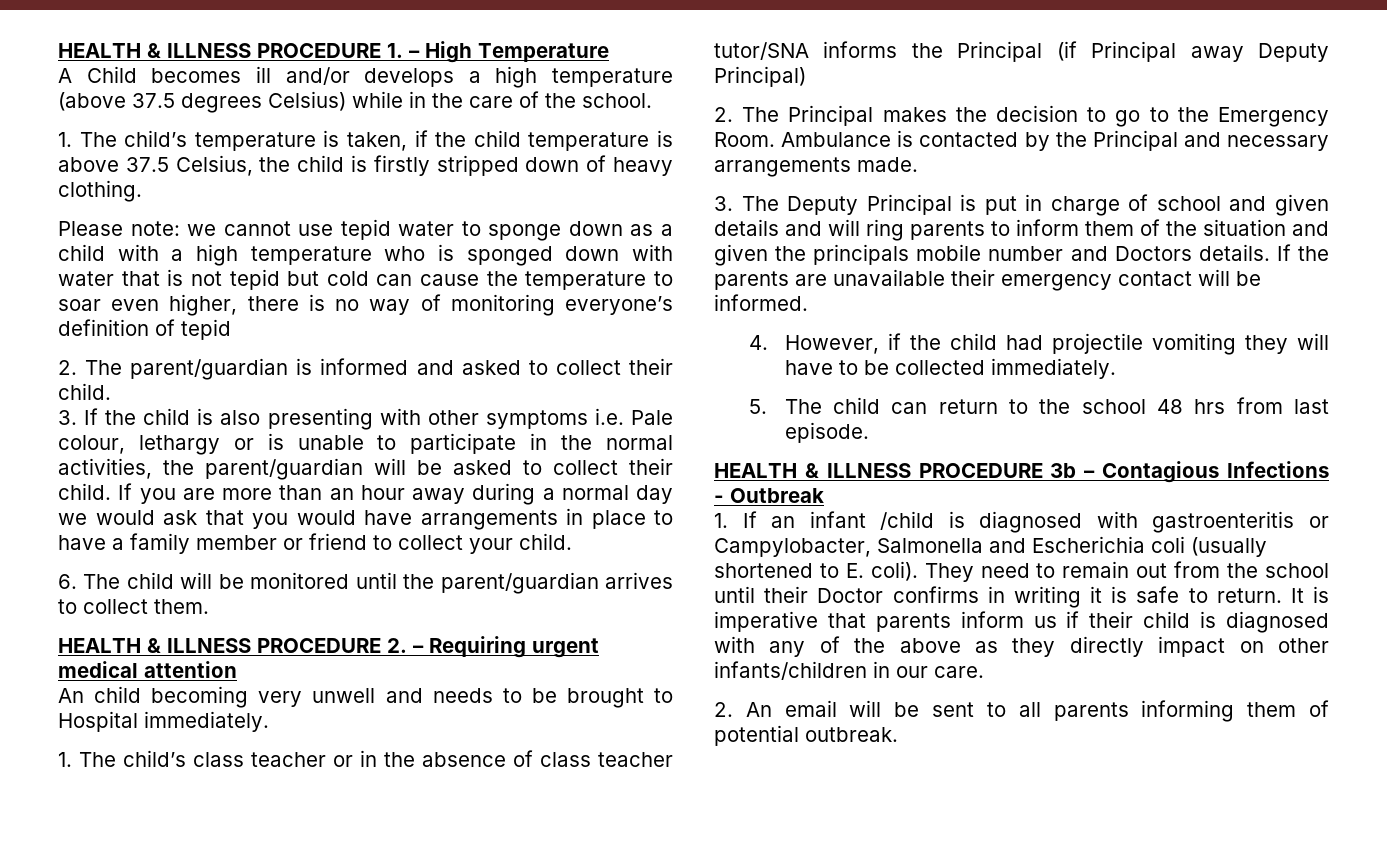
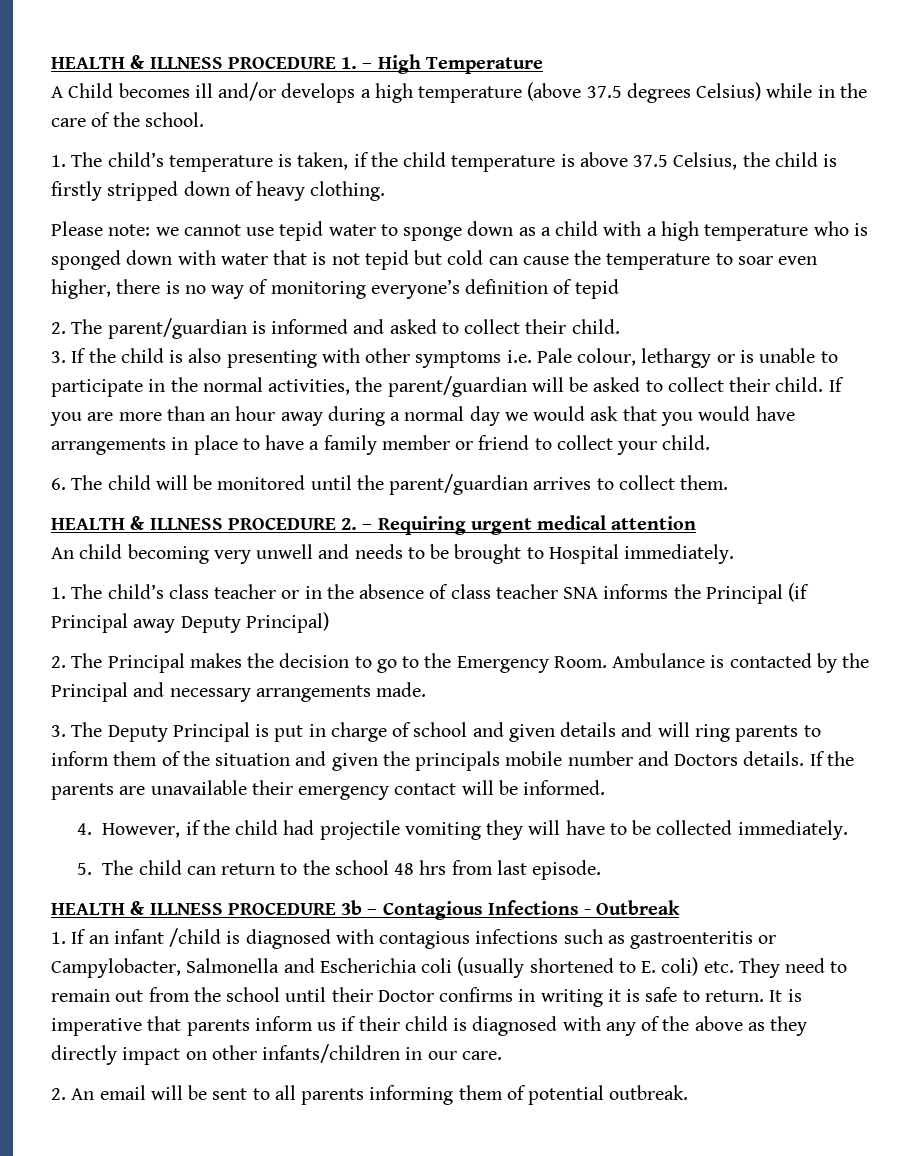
[714,42,809,60] tutor/SNA -> [563,587,599,599] SNA
(1138, 519) none -> [379,929,625,949] contagious infections such as
[870,561,918,581] coli). -> [661,957,734,976] coli) etc.

